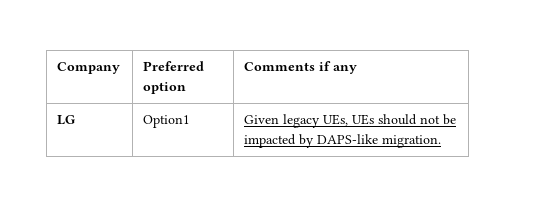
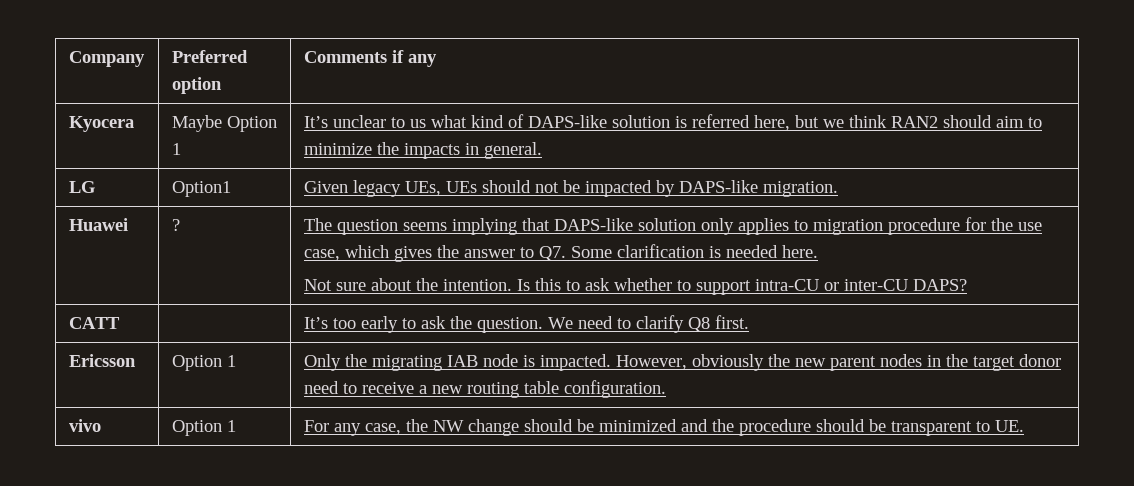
(358, 69) none -> [68,116,134,132] [171,115,277,132] [171,143,181,155] [303,114,1042,131] [303,142,542,159] // Kyocera | Maybe Option 1 | It’s unclear to us what kind of DAPS-like solution is referred here, but we think RAN2 should aim to minimize the impacts in general.
(442, 141) none -> [68,218,128,231] [171,219,180,231] [303,217,1042,235] [303,244,818,262] [303,278,967,295] [68,317,120,329] [303,315,749,333] [68,354,136,367] [171,355,236,371] [303,354,1061,371] [303,380,666,398] [68,419,101,432] [171,420,236,436] [303,419,1024,436] // Huawei | ? | The question seems implying that DAPS-like solution only applies to migration procedure for the use case, which gives the answer to Q7. Some clarification is needed here. // Not sure about the intention. Is this to ask whether to support intra-CU or inter-CU DAPS? // CATT | | It’s too early to ask the question. We need to clarify Q8 first. // Ericsson | Option 1 | Only the migrating IAB node is impacted. However, obviously the new parent nodes in the target donor need to receive a new routing table configuration. // vivo | Option 1 | For any case, the NW change should be minimized and the procedure should be transparent to UE.

